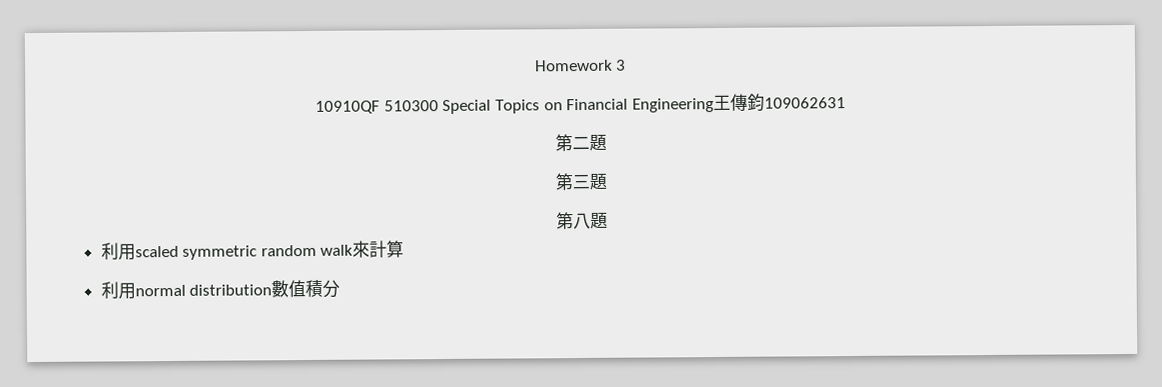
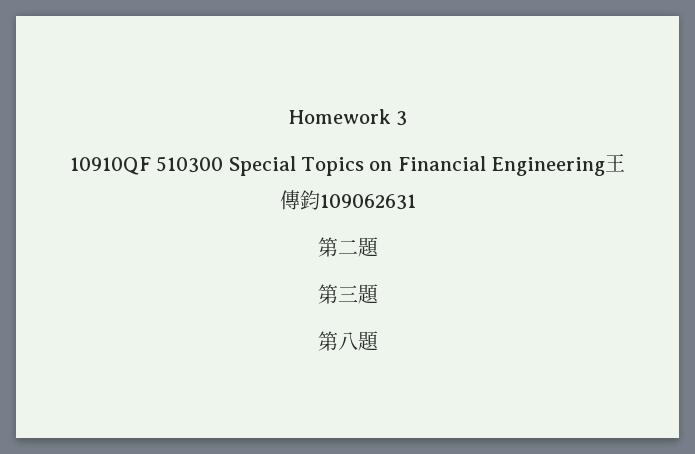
[100,240,405,261] [100,279,341,300] // 利用scaled symmetric random walk來計算 // 利用normal distribution數值積分 -> (379, 341) none

